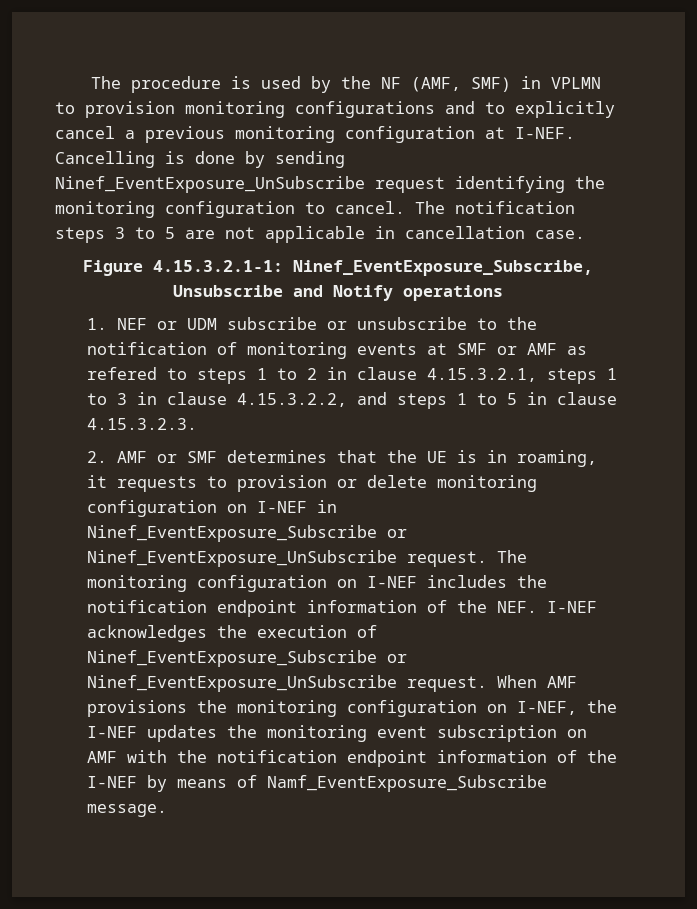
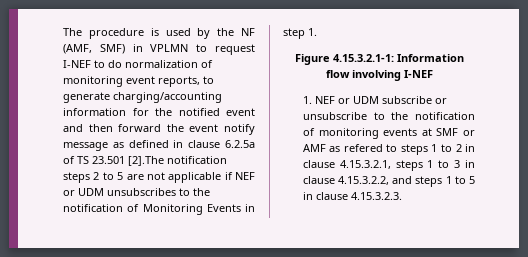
[85,101,615,118] [55,126,575,143] [55,151,345,168] [55,176,605,193] [55,201,445,218] provision monitoring configurations and to explicitly cancel a previous monitoring configuration at I-NEF. Cancelling is done by sending Ninef_EventExposure_UnSubscribe request identifying the monitoring configuration to cancel. The -> [215,44,255,55] [63,60,213,68] [63,76,214,87] [63,92,222,103] [63,108,255,116] [63,124,255,135] [63,140,255,151] [63,156,164,166] request I-NEF to do normalization of monitoring event reports, to generate charging/accounting information for the notified event and then forward the event notify message as defined in clause 6.2.5a of TS 23.501 [2].The
[115,227,125,239] 3 -> [93,172,100,180] 2
[375,226,585,239] [83,260,593,276] [173,285,503,301] in cancellation case. // Figure 4.15.3.2.1-1: Ninef_EventExposure_Subscribe, Unsubscribe and Notify operations -> [224,172,255,180] [63,188,210,196] [63,204,255,215] [283,28,317,39] [294,54,464,65] [325,70,433,81] if NEF or UDM unsubscribes to the notification of Monitoring Events in step 1. // Figure 4.15.3.2.1-1: Information flow involving I-NEF
[86,450,597,467] [86,475,537,492] [86,500,337,517] [86,525,407,542] [86,550,527,567] [86,575,547,592] [86,600,597,617] [86,625,377,642] [86,650,407,667] [86,675,577,692] [86,700,617,717] [86,725,587,742] [86,750,617,767] [86,775,547,792] [86,804,167,817] // 2. AMF or SMF determines that the UE is in roaming, it requests to provision or delete monitoring configuration on I-NEF in Ninef_EventExposure_Subscribe or Ninef_EventExposure_UnSubscribe request. The monitoring configuration on I-NEF includes the notification endpoint information of the NEF. I-NEF acknowledges the execution of Ninef_EventExposure_Subscribe or Ninef_EventExposure_UnSubscribe request. When AMF provisions the monitoring configuration on I-NEF, the I-NEF updates the monitoring event subscription on AMF with the notification endpoint information of the I-NEF by means of Namf_EventExposure_Subscribe message. -> (402, 196) none

